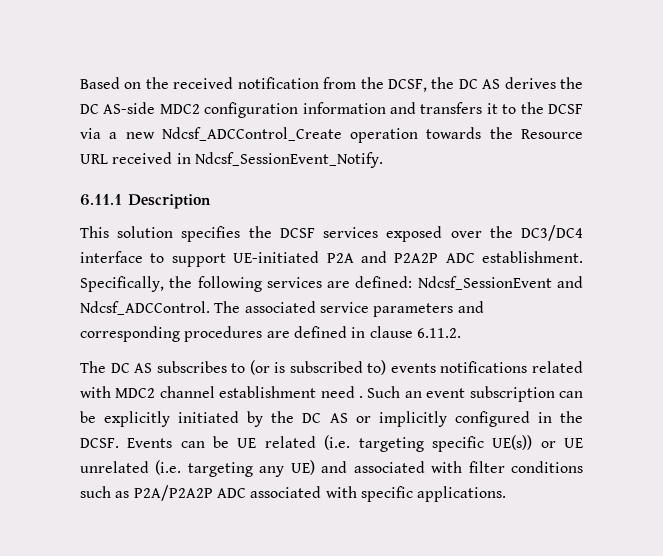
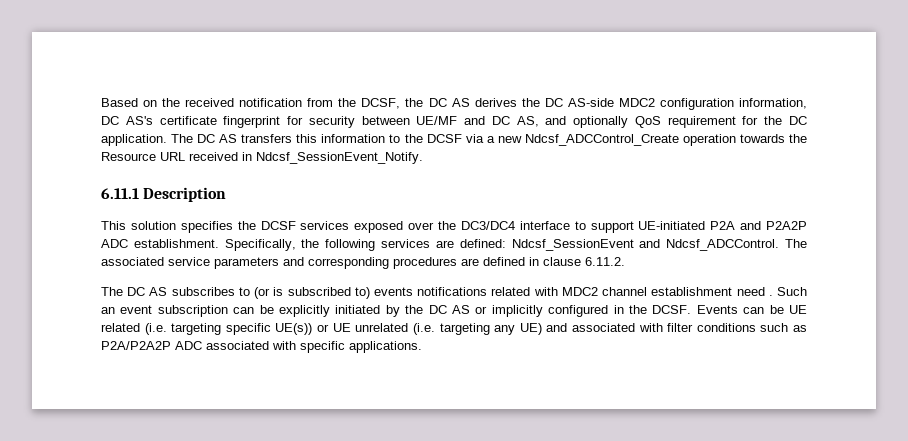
[302,102,498,114] information and transfers it -> [738,98,807,109] [101,116,807,128] [101,134,386,146] information, DC AS's certificate fingerprint for security between UE/MF and DC AS, and optionally QoS requirement for the DC application. The DC AS transfers this information

